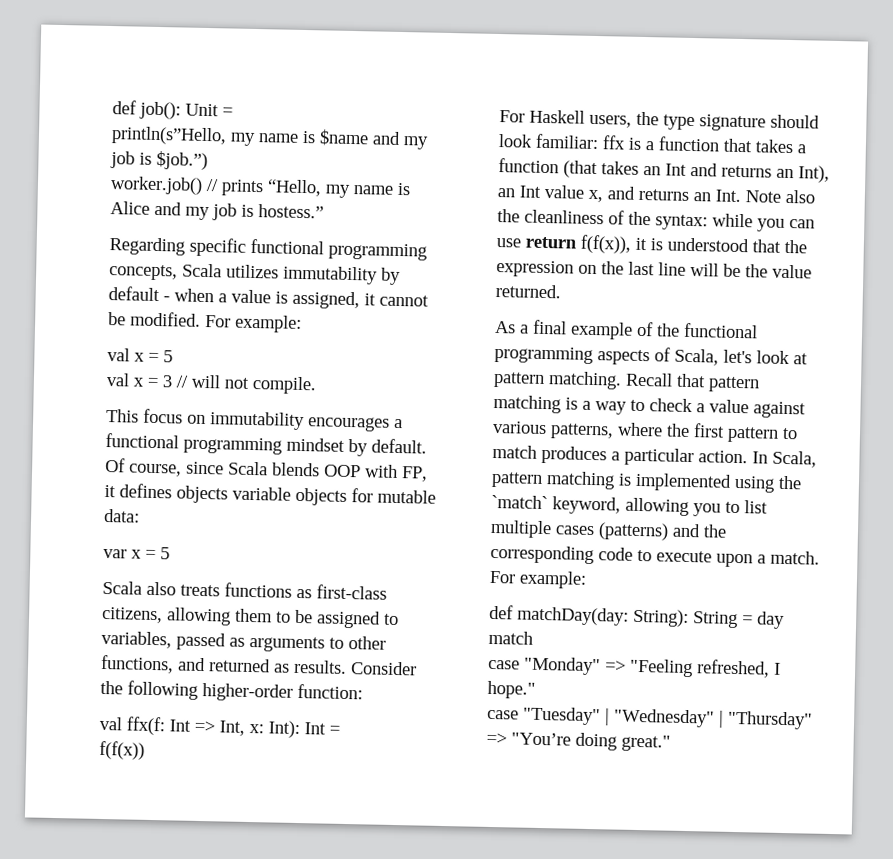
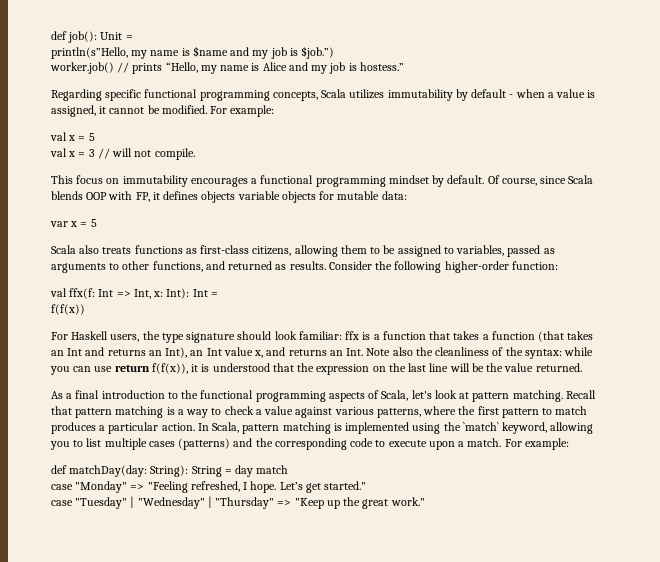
[570,321,654,340] example of -> [101,390,178,399] introduction to
[487,680,536,699] hope." -> [250,481,367,493] hope. Let’s get started."
[511,732,671,752] "You’re doing great." -> [294,497,425,509] "Keep up the great work."

